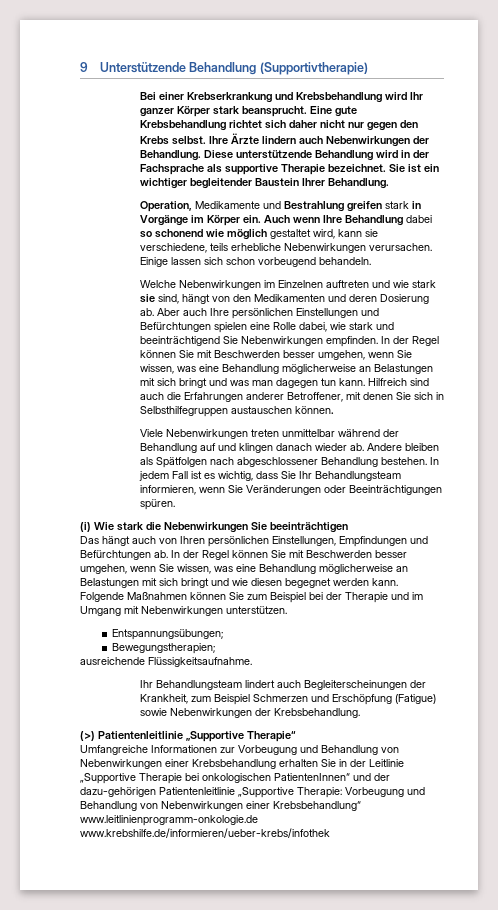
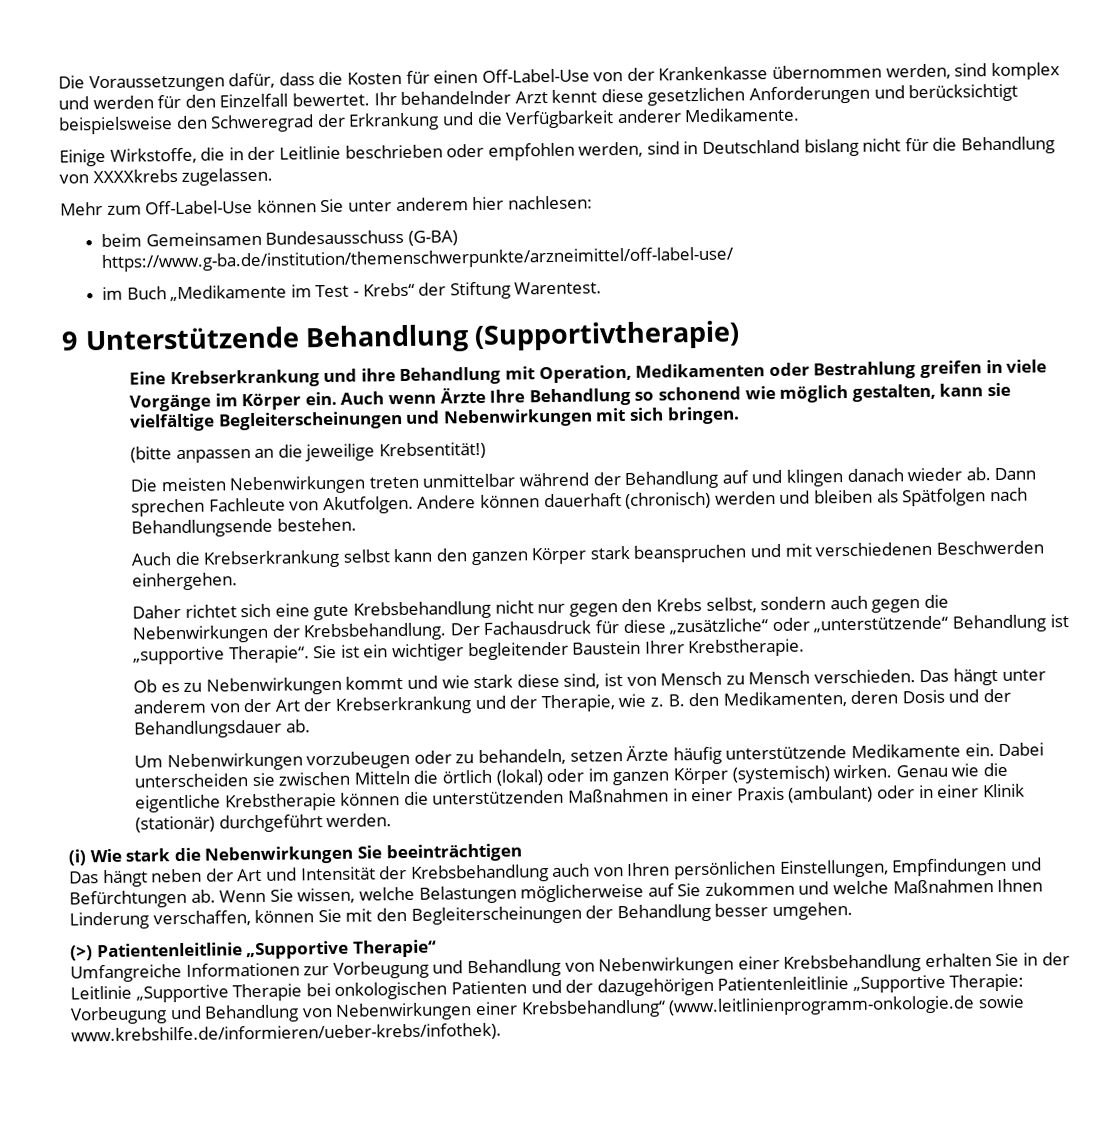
[80,62,368,75] [139,92,423,103] [139,106,357,117] [139,120,418,131] [139,133,429,147] [139,150,429,161] [139,164,439,175] [139,178,389,189] [139,201,421,212] 9 Unterstützende Behandlung (Supportivtherapie) // Bei einer Krebserkrankung und Krebsbehandlung wird Ihr ganzer Körper stark beansprucht. Eine gute Krebsbehandlung richtet sich daher nicht nur gegen den Krebs selbst. Ihre Ärzte lindern auch Nebenwirkungen der Behandlung. Diese unterstützende Behandlung wird in der Fachsprache als supportive Therapie bezeichnet. Sie ist ein wichtiger begleitender Baustein Ihrer Behandlung. // Operation, Medikamente und Bestrahlung greifen stark in -> [58,62,1060,93] [58,83,1019,110] [58,107,801,135] [59,136,1056,167] [59,167,274,186] [60,195,593,216] [101,229,458,248] [101,246,735,273] [102,281,603,302] [61,320,740,354] [129,359,1048,389] Die Voraussetzungen dafür, dass die Kosten für einen Off-Label-Use von der Krankenkasse übernommen werden, sind komplex und werden für den Einzelfall bewertet. Ihr behandelnder Arzt kennt diese gesetzlichen Anforderungen und berücksichtigt beispielsweise den Schweregrad der Erkrankung und die Verfügbarkeit anderer Medikamente. // Einige Wirkstoffe, die in der Leitlinie beschrieben oder empfohlen werden, sind in Deutschland bislang nicht für die Behandlung von XXXXkrebs zugelassen. // Mehr zum Off-Label-Use können Sie unter anderem hier nachlesen: // beim Gemeinsamen Bundesausschuss (G-BA) https://www.g-ba.de/institution/themenschwerpunkte/arzneimittel/off-label-use/ // im Buch „Medikamente im Test - Krebs“ der Stiftung Warentest. // 9 Unterstützende Behandlung (Supportivtherapie) // Eine Krebserkrankung und ihre Behandlung mit Operation, Medikamenten oder Bestrahlung greifen in viele
(320, 220) none -> [439,386,486,404] Ärzte
[405,215,432,223] dabei -> (631, 397) none
[269,229,378,239] [139,243,432,253] [139,257,371,267] [139,280,436,290] [139,294,429,304] [139,308,379,319] [139,322,394,333] [139,336,439,347] [139,350,412,360] [139,364,433,374] [139,378,429,388] [139,392,444,402] [139,406,334,417] [139,429,163,437] gestaltet wird, kann sie verschiedene, teils erhebliche Nebenwirkungen verursachen. Einige lassen sich schon vorbeugend behandeln. // Welche Nebenwirkungen im Einzelnen auftreten und wie stark sie sind, hängt von den Medikamenten und deren Dosierung ab. Aber auch Ihre persönlichen Einstellungen und Befürchtungen spielen eine Rolle dabei, wie stark und beeinträchtigend Sie Nebenwirkungen empfinden. In der Regel können Sie mit Beschwerden besser umgehen, wenn Sie wissen, was eine Behandlung möglicherweise an Belastungen mit sich bringt und was man dagegen tun kann. Hilfreich sind auch die Erfahrungen anderer Betroffener, mit denen Sie sich in Selbsthilfegruppen austauschen können. // Viele -> [851,382,1011,402] [129,406,740,432] [130,441,486,464] [130,477,226,492] gestalten, kann sie vielfältige Begleiterscheinungen und Nebenwirkungen mit sich bringen. // (bitte anpassen an die jeweilige Krebsentität!) // Die meisten
[366,443,439,451] [139,457,439,468] [138,471,401,481] [139,485,442,495] [139,499,175,510] Andere bleiben als Spätfolgen nach abgeschlossener Behandlung bestehen. In jedem Fall ist es wichtig, dass Sie Ihr Behandlungsteam informieren, wenn Sie Veränderungen oder Beeinträchtigungen spüren. -> [994,467,1037,481] [131,487,1028,517] [131,517,357,538] [131,540,1044,569] [132,572,239,591] [132,594,949,621] [132,614,1069,644] [133,638,806,665] [133,668,1046,696] [133,688,1012,715] [134,719,311,739] [134,742,1045,772] [134,762,1008,788] [135,783,1025,813] [135,813,393,833] Dann sprechen Fachleute von Akutfolgen. Andere können dauerhaft (chronisch) werden und bleiben als Spätfolgen nach Behandlungsende bestehen. // Auch die Krebserkrankung selbst kann den ganzen Körper stark beanspruchen und mit verschiedenen Beschwerden einhergehen. // Daher richtet sich eine gute Krebsbehandlung nicht nur gegen den Krebs selbst, sondern auch gegen die Nebenwirkungen der Krebsbehandlung. Der Fachausdruck für diese „zusätzliche“ oder „unterstützende“ Behandlung ist „supportive Therapie“. Sie ist ein wichtiger begleitender Baustein Ihrer Krebstherapie. // Ob es zu Nebenwirkungen kommt und wie stark diese sind, ist von Mensch zu Mensch verschieden. Das hängt unter anderem von der Art der Krebserkrankung und der Therapie, wie z. B. den Medikamenten, deren Dosis und der Behandlungsdauer ab. // Um Nebenwirkungen vorzubeugen oder zu behandeln, setzen Ärzte häufig unterstützende Medikamente ein. Dabei unterscheiden sie zwischen Mitteln die örtlich (lokal) oder im ganzen Körper (systemisch) wirken. Genau wie die eigentliche Krebstherapie können die unterstützenden Maßnahmen in einer Praxis (ambulant) oder in einer Klinik (stationär) durchgeführt werden.
(130, 541) none -> [151,864,549,883] neben der Art und Intensität der Krebsbehandlung
[171,550,407,560] [80,564,408,574] [80,578,398,588] [80,592,423,603] [80,606,287,616] [112,629,224,640] [112,643,216,654] [80,657,252,667] [139,680,426,690] [139,694,436,705] [139,708,360,718] In der Regel können Sie mit Beschwerden besser umgehen, wenn Sie wissen, was eine Behandlung möglicherweise an Belastungen mit sich bringt und wie diesen begegnet werden kann. Folgende Maßnahmen können Sie zum Beispiel bei der Therapie und im Umgang mit Nebenwirkungen unterstützen. // Entspannungsübungen; // Bewegungstherapien; // ausreichende Flüssigkeitsaufnahme. // Ihr Behandlungsteam lindert auch Begleiterscheinungen der Krankheit, zum Beispiel Schmerzen und Erschöpfung (Fatigue) sowie Nebenwirkungen der Krebsbehandlung. -> [219,878,1044,904] [69,901,853,930] Wenn Sie wissen, welche Belastungen möglicherweise auf Sie zukommen und welche Maßnahmen Ihnen Linderung verschaffen, können Sie mit den Begleiterscheinungen der Behandlung besser umgehen.
[274,773,390,781] [80,787,156,797] PatientenInnen“ und der dazu-gehörigen -> [450,977,714,997] Patienten und der dazugehörigen
[80,815,258,826] [80,828,330,838] www.leitlinienprogramm-onkologie.de www.krebshilfe.de/informieren/ueber-krebs/infothek -> [668,994,1025,1017] [71,1022,502,1045] (www.leitlinienprogramm-onkologie.de sowie www.krebshilfe.de/informieren/ueber-krebs/infothek).

